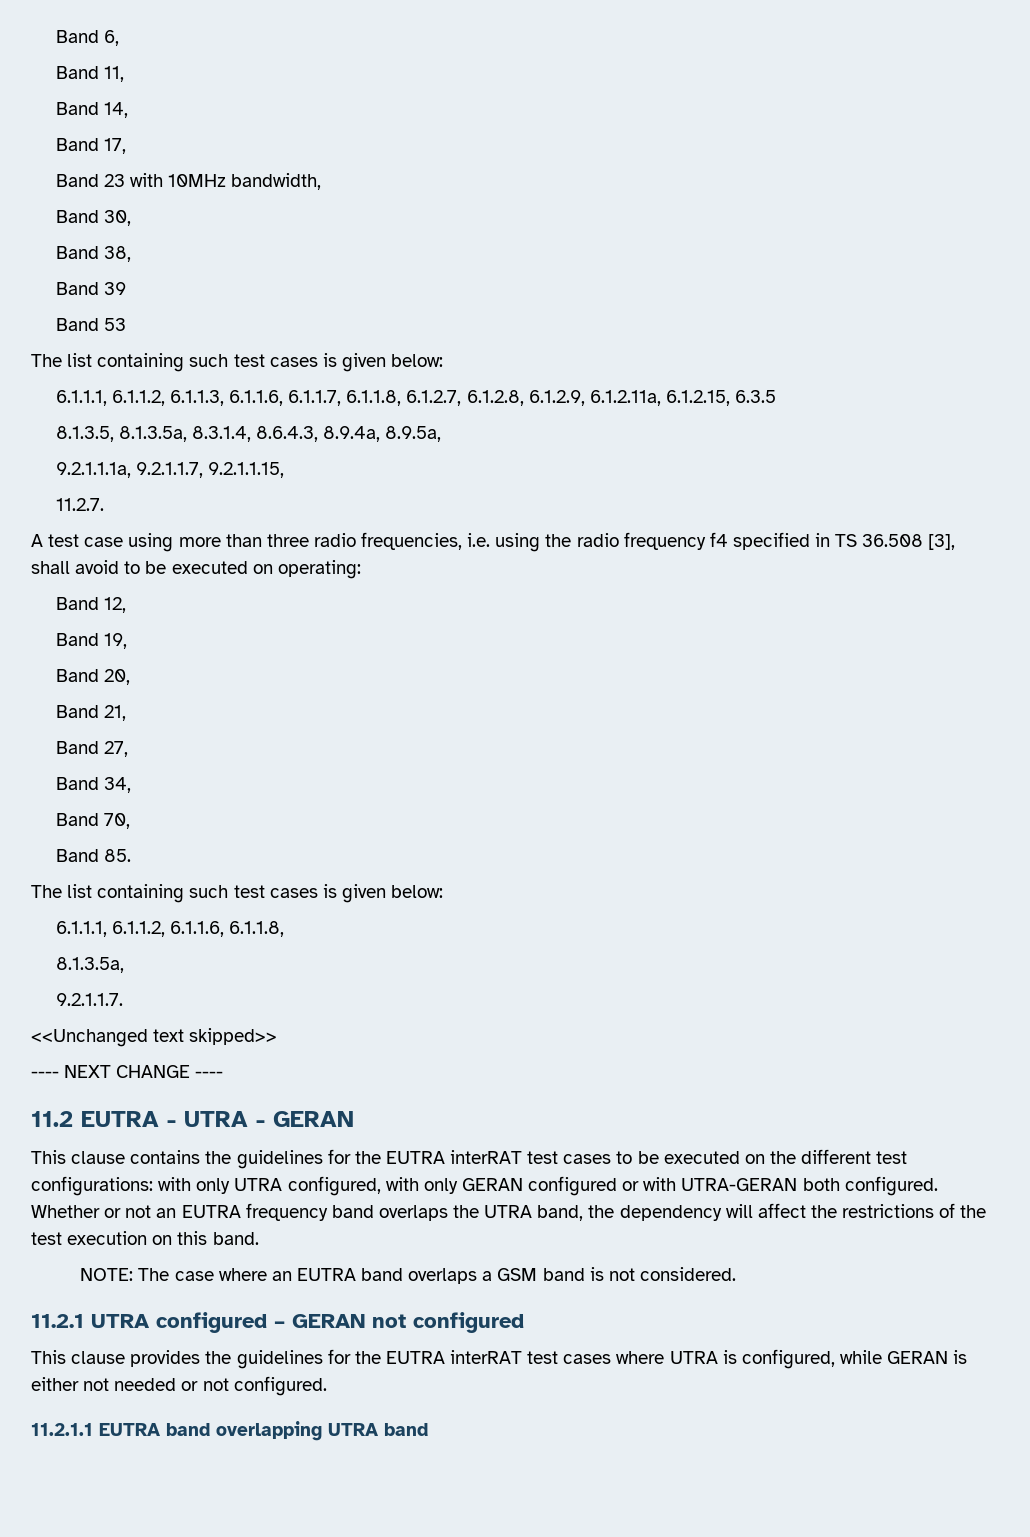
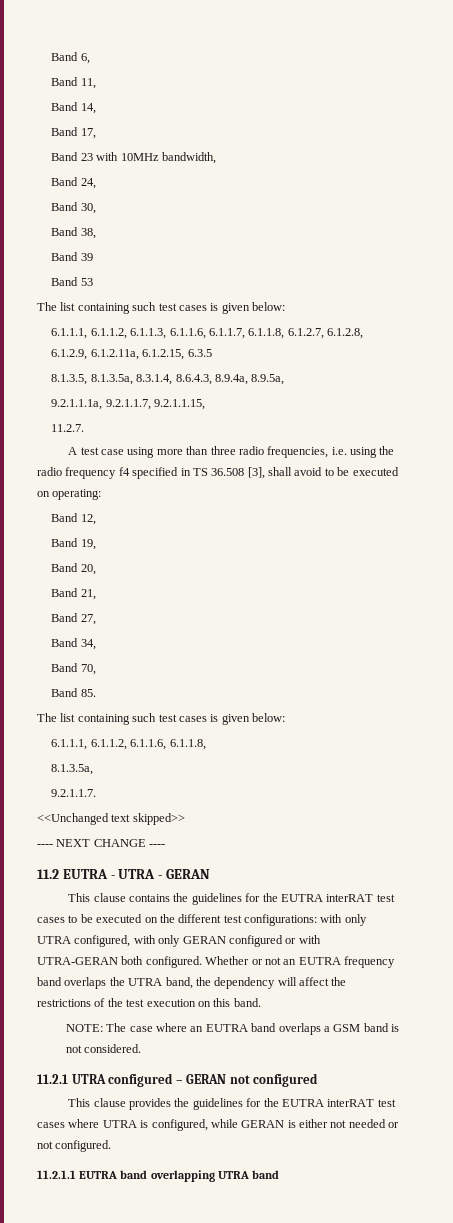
(322, 181) none -> [51,177,96,189] // Band 24,

